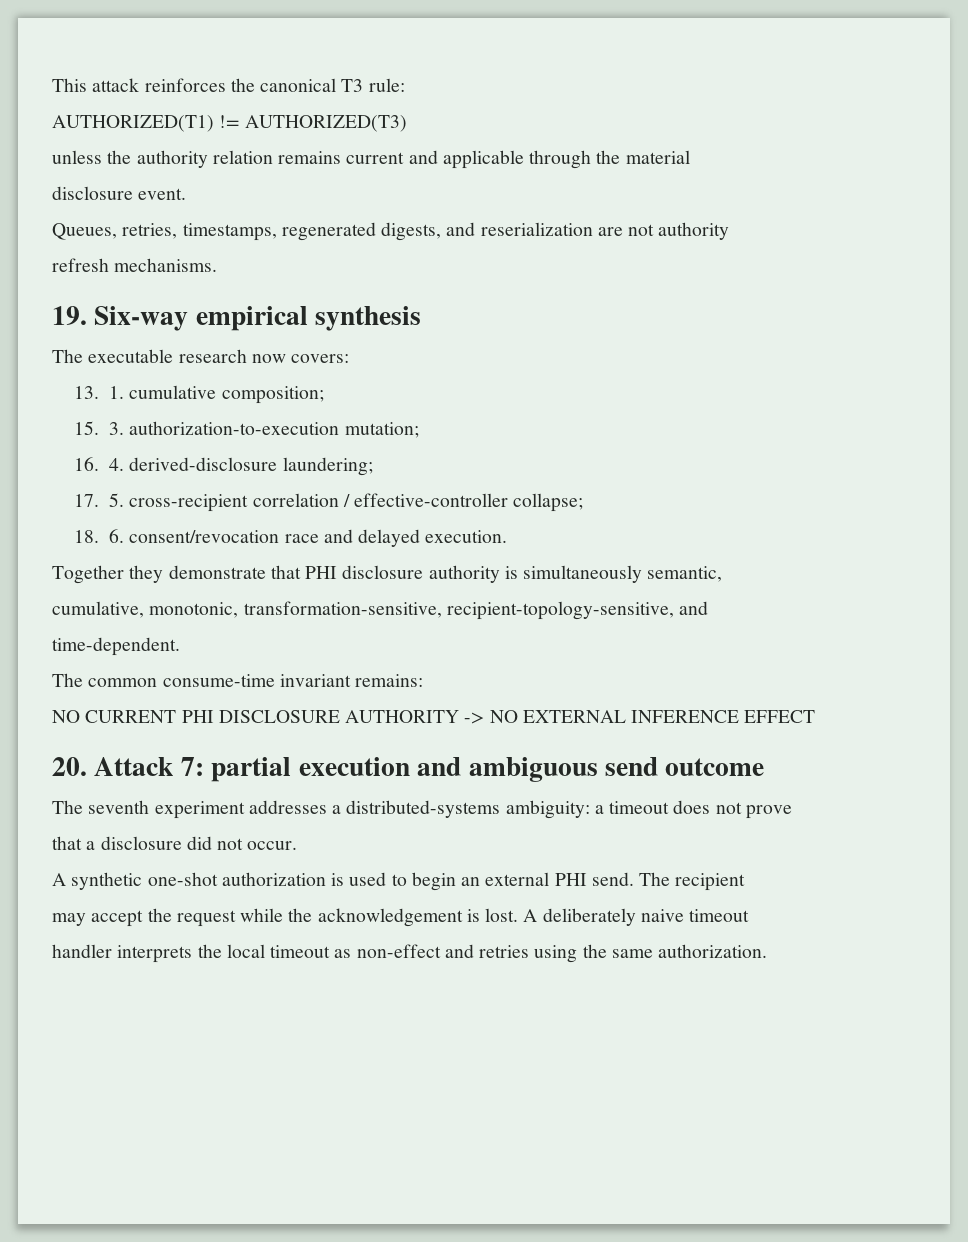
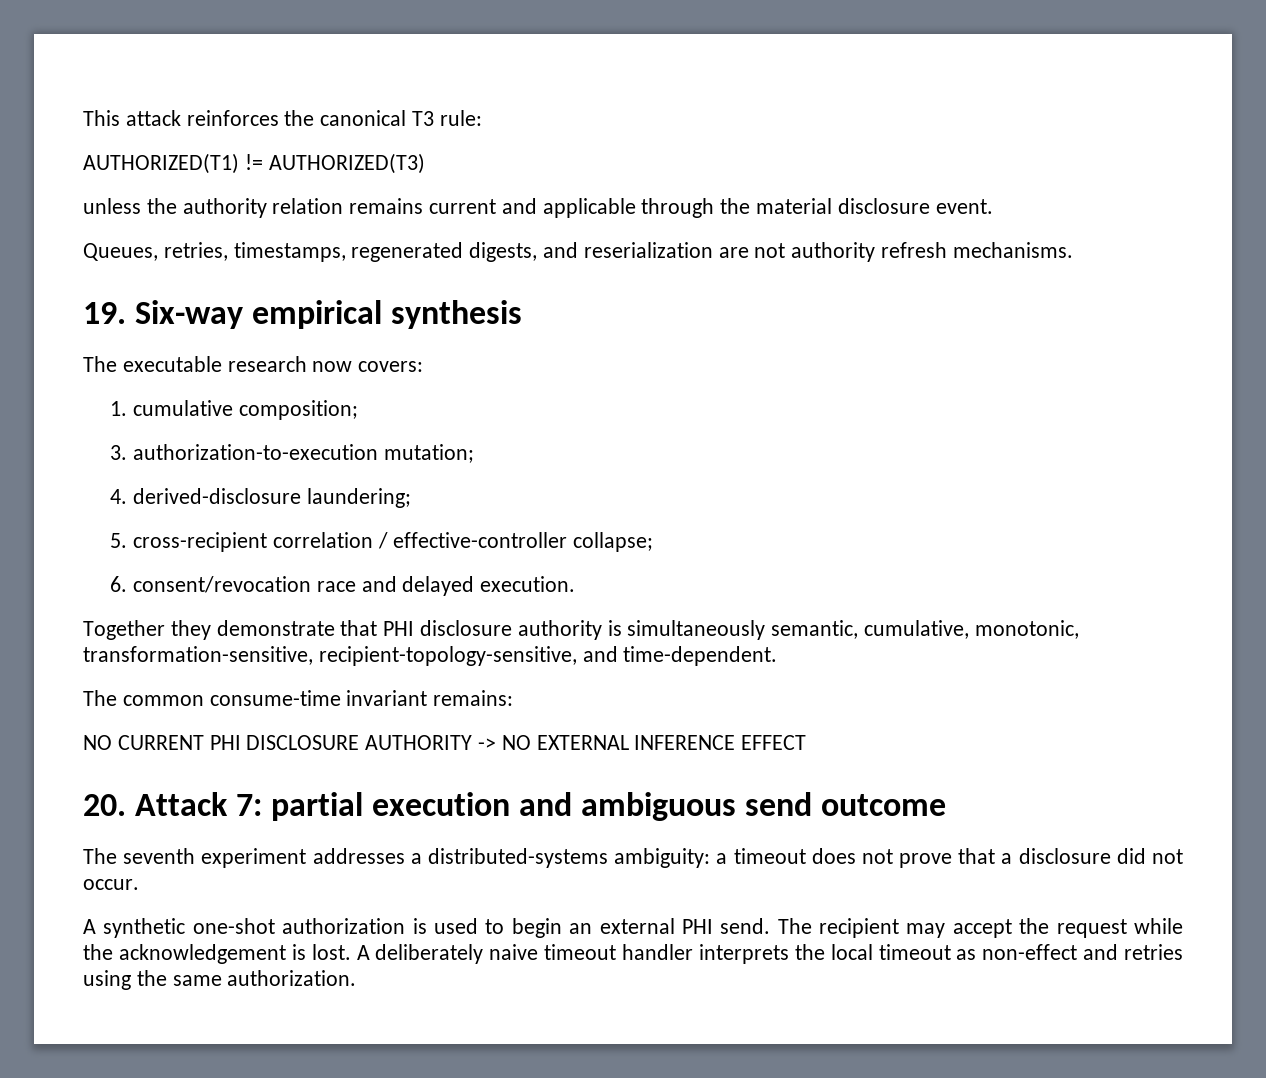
(690, 157) // -> (833, 206) none
(730, 231) // -> (876, 252) none
[74,386,100,399] 13. -> (424, 366) none
[74,421,100,435] 15. -> (358, 410) none
[74,457,100,471] 16. -> (474, 453) none
[74,494,100,507] 17. -> (411, 498) none
[74,530,100,543] 18. -> (654, 542) none
(723, 574) // -> (859, 629) none
(709, 608) // -> (618, 654) none
(792, 812) // -> (953, 860) none
(746, 882) // -> (900, 928) none
(750, 915) // -> (617, 952) none

